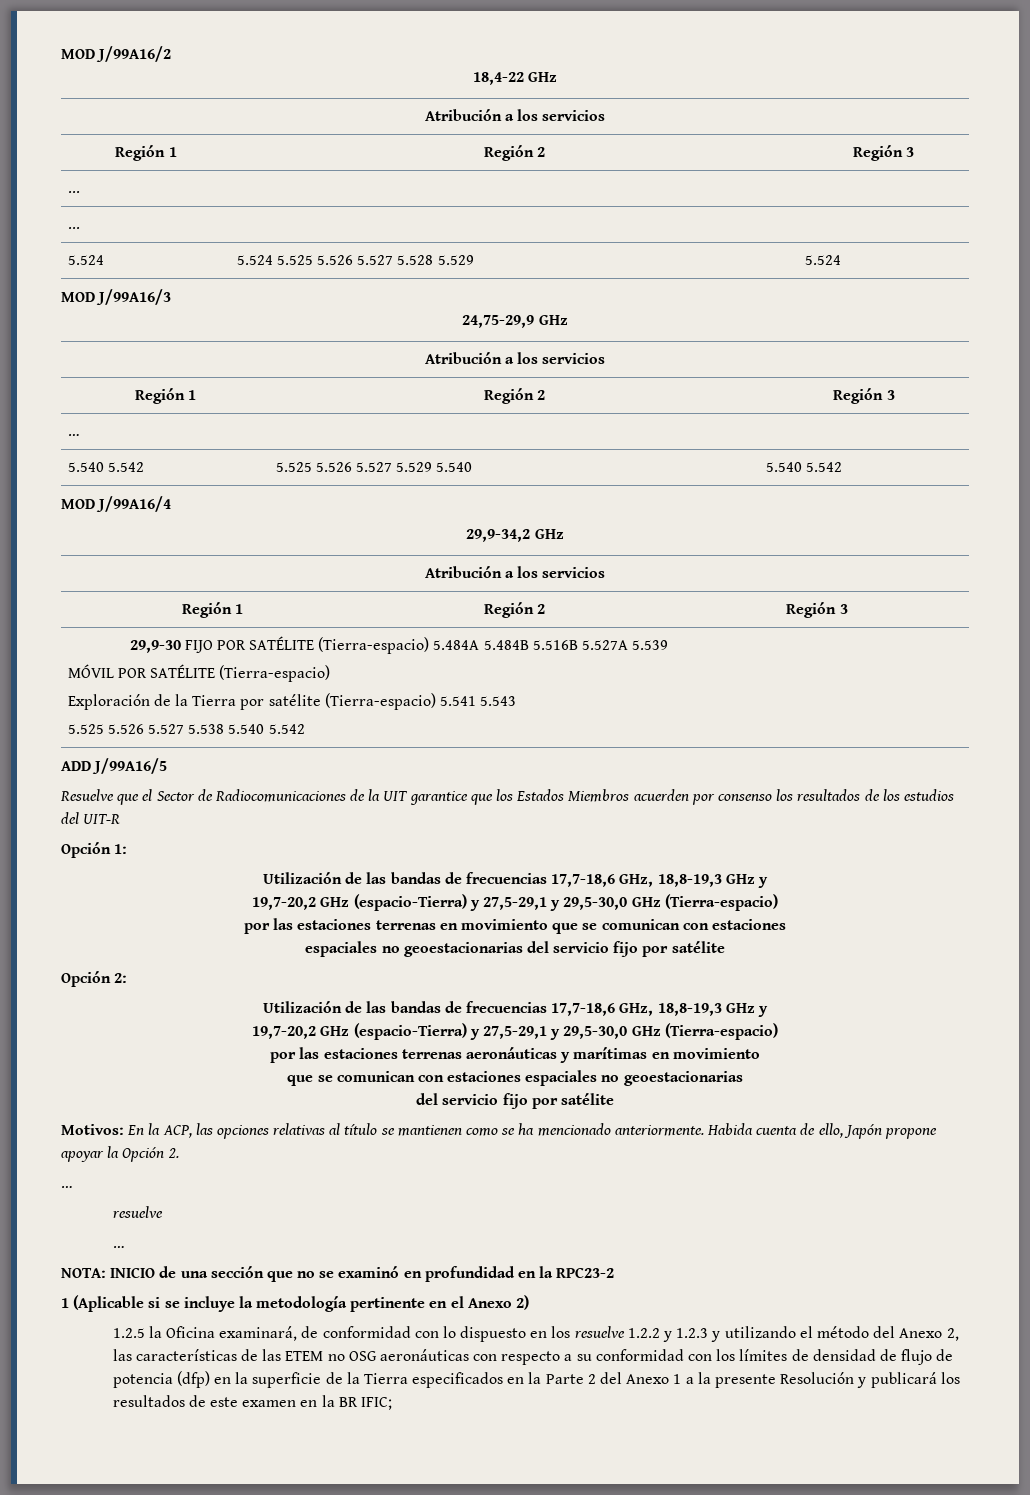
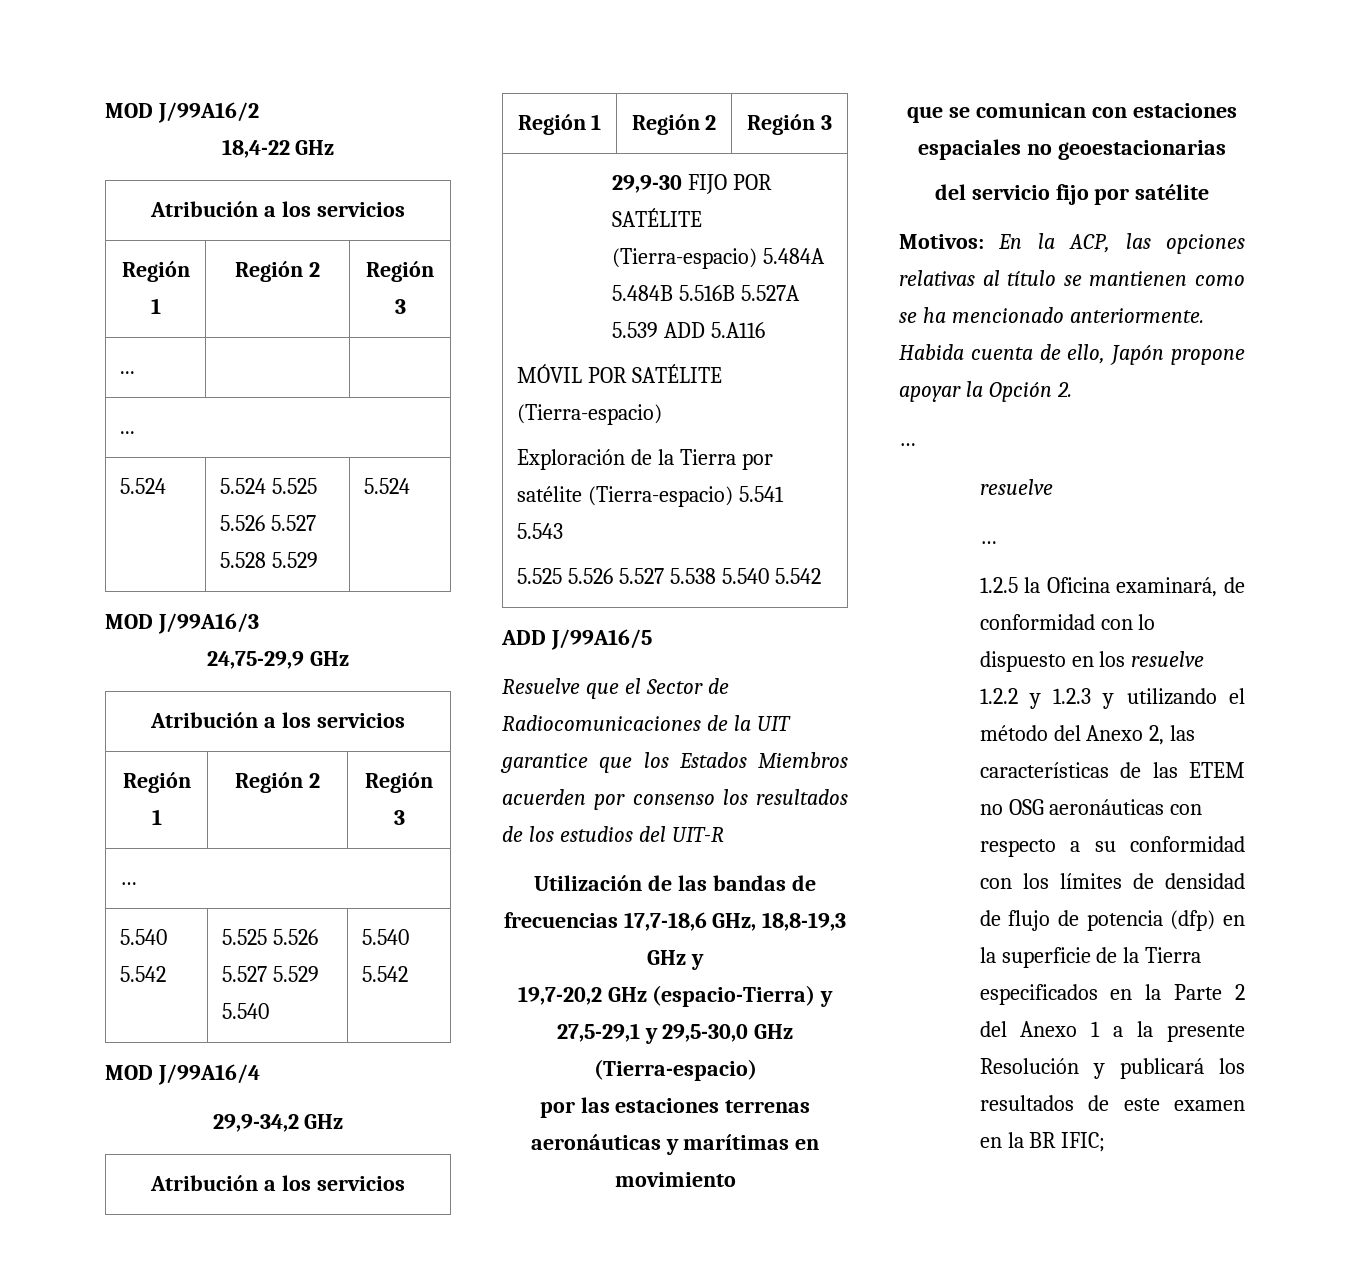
(669, 645) none -> [663,322,765,338] ADD 5.A116
[61,842,128,858] [263,872,768,888] [252,894,778,911] [244,918,786,934] [305,941,725,957] [61,971,128,987] // Opción 1: // Utilización de las bandas de frecuencias 17,7-18,6 GHz, 18,8-19,3 GHz y // 19,7-20,2 GHz (espacio-Tierra) y 27,5-29,1 y 29,5-30,0 GHz (Tierra-espacio) // por las estaciones terrenas en movimiento que se comunican con estaciones // espaciales no geoestacionarias del servicio fijo por satélite // Opción 2: -> (724, 834) none
[61,1266,615,1282] [61,1295,530,1312] // NOTA: INICIO de una sección que no se examinó en profundidad en la RPC23-2 // 1 (Aplicable si se incluye la metodología pertinente en el Anexo 2) -> (997, 542) none

